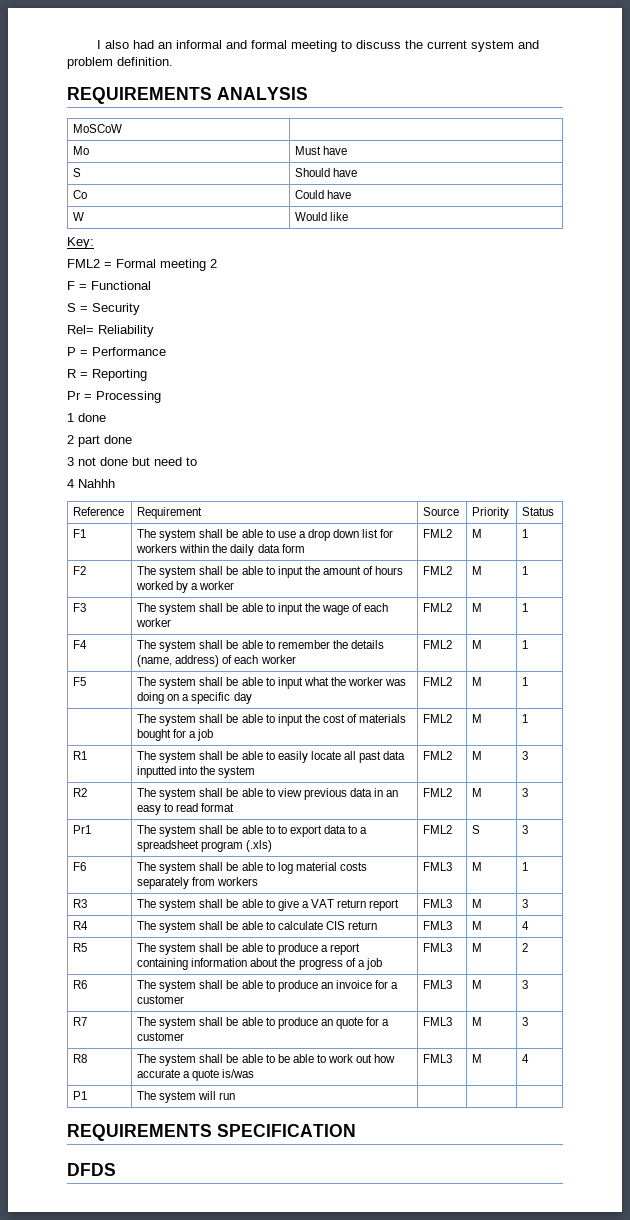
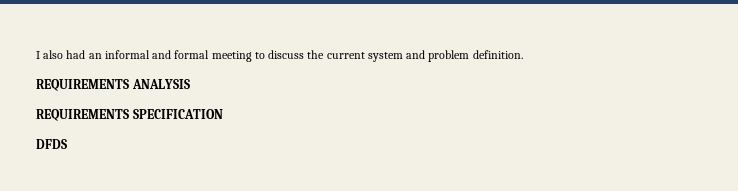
[73,124,123,133] [73,146,90,155] [295,146,348,155] [73,168,82,177] [295,168,358,177] [73,190,88,199] [295,190,352,199] [73,212,85,221] [295,212,349,221] [67,237,94,249] [67,259,217,271] [67,281,151,290] [67,303,140,315] [67,325,154,337] [67,347,166,356] [67,369,147,381] [67,391,161,403] [67,413,106,422] [67,435,132,447] [67,457,197,466] [67,479,115,488] [73,507,125,516] [137,507,203,519] [423,507,460,516] [472,507,510,519] [522,507,555,516] [73,529,87,538] [137,529,394,541] [136,544,305,556] [423,529,453,538] [472,529,483,538] [522,529,529,538] [73,566,87,575] [137,566,404,578] [136,581,235,593] [423,566,453,575] [472,566,483,575] [522,566,529,575] [73,603,87,612] [137,603,389,615] [136,618,172,627] [423,603,453,612] [472,603,483,612] [522,603,529,612] [73,640,88,649] [137,640,384,652] [137,655,296,667] [423,640,453,649] [472,640,483,649] [522,640,529,649] [73,677,87,686] [137,677,407,689] [137,692,252,704] [423,677,453,686] [472,677,483,686] [522,677,529,686] [137,714,407,726] [137,729,214,741] [423,714,453,723] [472,714,483,723] [522,714,529,723] [73,751,88,760] [137,751,406,763] [137,766,256,778] [423,751,453,760] [472,751,483,760] [522,751,529,760] [73,788,88,797] [137,788,399,800] [137,803,235,815] [423,788,453,797] [472,788,483,797] [522,788,529,797] [73,825,92,834] [137,825,368,837] [137,840,273,852] [423,825,453,834] [472,825,481,834] [522,825,529,834] [73,862,87,871] [137,862,367,874] [137,877,259,889] [423,862,453,871] [472,862,483,871] [522,862,529,871] [73,899,88,908] [137,899,400,911] [423,899,453,908] [472,899,483,908] [522,899,529,908] [73,921,89,930] [137,921,377,933] [423,921,453,930] [472,921,483,930] [522,921,530,930] [73,943,88,952] [137,943,360,955] [137,958,382,970] [423,943,453,952] [472,943,483,952] [522,943,529,952] [73,980,88,989] [137,980,399,992] [137,995,185,1004] [423,980,453,989] [472,980,483,989] [522,980,529,989] [73,1017,88,1026] [137,1017,390,1029] [137,1032,185,1041] [423,1017,453,1026] [472,1017,483,1026] [522,1017,529,1026] [73,1054,88,1063] [137,1054,396,1066] [137,1069,255,1081] [423,1054,453,1063] [472,1054,483,1063] [522,1054,530,1063] [73,1091,88,1100] [137,1091,236,1103] // MoSCoW | // Mo | Must have // S | Should have // Co | Could have // W | Would like // Key: // FML2 = Formal meeting 2 // F = Functional // S = Security // Rel= Reliability // P = Performance // R = Reporting // Pr = Processing // 1 done // 2 part done // 3 not done but need to // 4 Nahhh // Reference | Requirement | Source | Priority | Status // F1 | The system shall be able to use a drop down list for workers within the daily data form | FML2 | M | 1 // F2 | The system shall be able to input the amount of hours worked by a worker | FML2 | M | 1 // F3 | The system shall be able to input the wage of each worker | FML2 | M | 1 // F4 | The system shall be able to remember the details (name, address) of each worker | FML2 | M | 1 // F5 | The system shall be able to input what the worker was doing on a specific day | FML2 | M | 1 // | The system shall be able to input the cost of materials bought for a job | FML2 | M | 1 // R1 | The system shall be able to easily locate all past data inputted into the system | FML2 | M | 3 // R2 | The system shall be able to view previous data in an easy to read format | FML2 | M | 3 // Pr1 | The system shall be able to to export data to a spreadsheet program (.xls) | FML2 | S | 3 // F6 | The system shall be able to log material costs separately from workers | FML3 | M | 1 // R3 | The system shall be able to give a VAT return report | FML3 | M | 3 // R4 | The system shall be able to calculate CIS return | FML3 | M | 4 // R5 | The system shall be able to produce a report containing information about the progress of a job | FML3 | M | 2 // R6 | The system shall be able to produce an invoice for a customer | FML3 | M | 3 // R7 | The system shall be able to produce an quote for a customer | FML3 | M | 3 // R8 | The system shall be able to be able to work out how accurate a quote is/was | FML3 | M | 4 // P1 | The system will run | | | -> (190, 84) none

